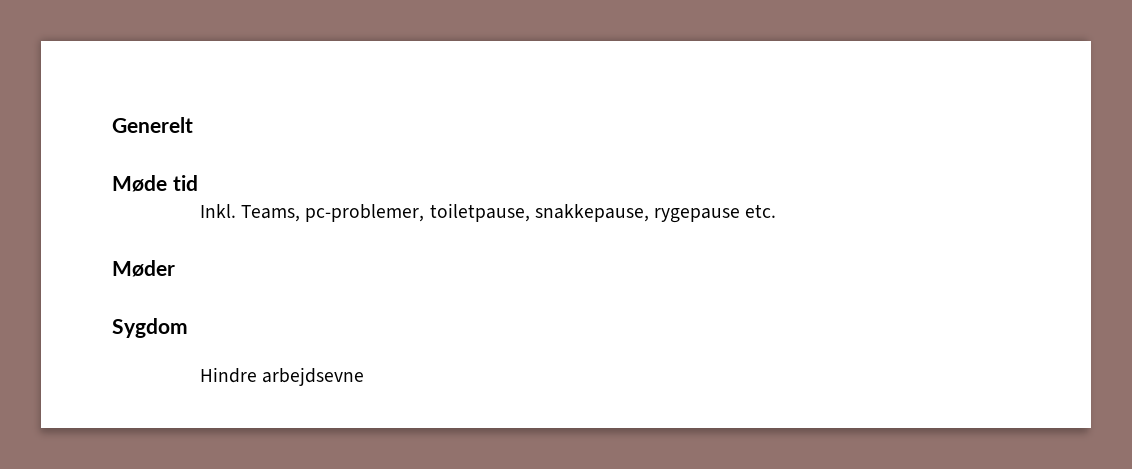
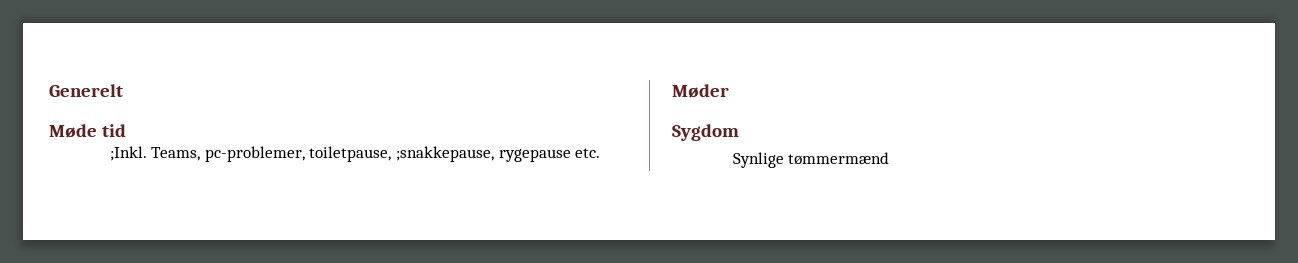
[199,204,236,218] Inkl. -> [109,146,147,161] ;Inkl.
[534,204,649,222] snakkepause, -> [396,146,495,162] ;snakkepause,
[199,367,365,386] Hindre arbejdsevne -> [732,152,890,168] Synlige tømmermænd

